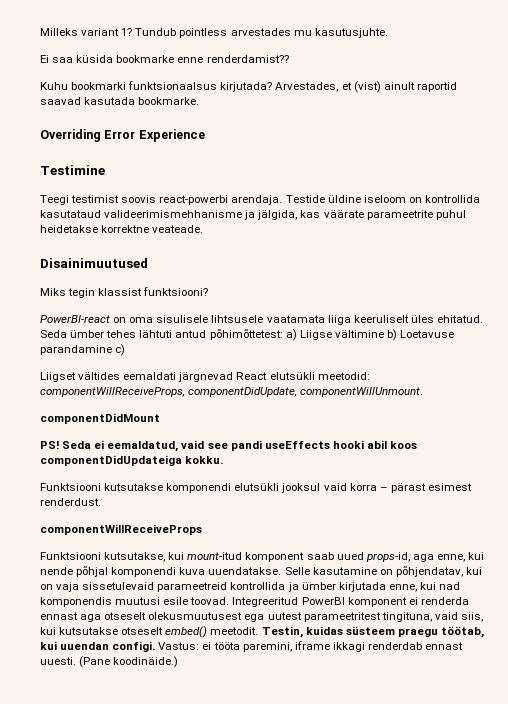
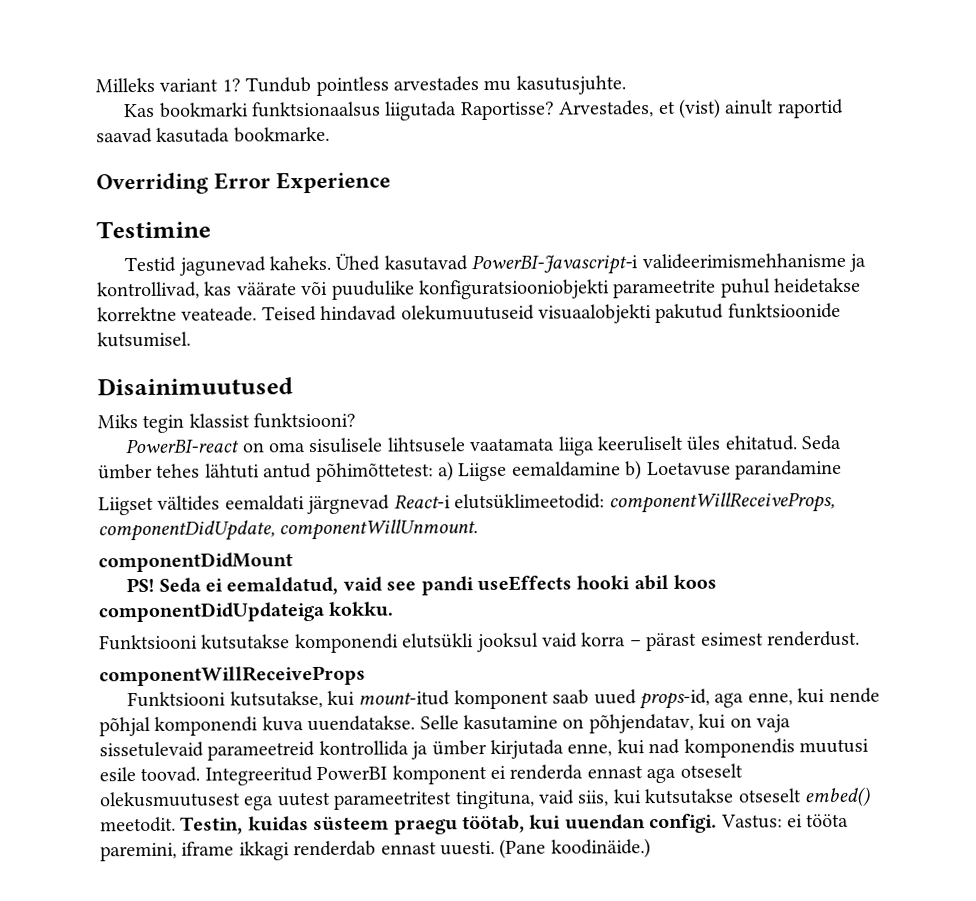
[40,55,289,63] [40,81,273,92] Ei saa küsida bookmarke enne renderdamist?? // Kuhu bookmarki funktsionaalsus kirjutada? -> [123,101,555,121] Kas bookmarki funktsionaalsus liigutada Raportisse?
[40,195,480,205] [40,210,101,218] Teegi testimist soovis react-powerbi arendaja. Testide üldine iseloom on kontrollida kasutataud -> [124,253,639,276] Testid jagunevad kaheks. Ühed kasutavad PowerBI-Javascript-i
[257,210,298,220] jälgida, -> [97,281,200,300] kontrollivad,
(364, 214) none -> [301,279,610,300] või puudulike konfiguratsiooniobjekti
(204, 229) none -> [261,302,841,324] [97,331,191,348] Teised hindavad olekumuutuseid visuaalobjekti pakutud funktsioonide kutsumisel.
[334,330,384,338] vältimine -> [511,461,621,477] eemaldamine
[115,344,126,356] c) -> (842, 469) none
[236,372,370,380] React elutsükli meetodid: -> [393,493,605,510] React-i elutsüklimeetodid:

